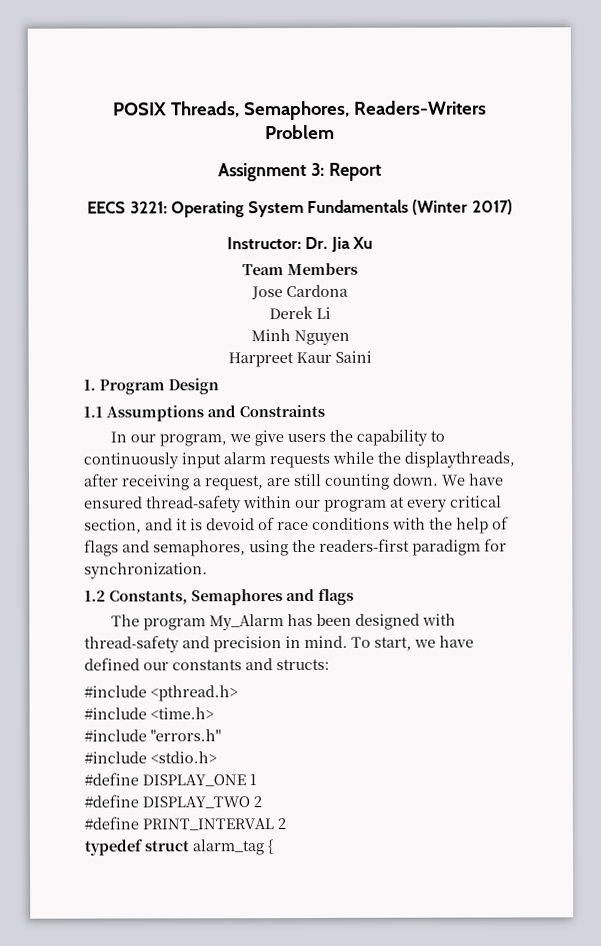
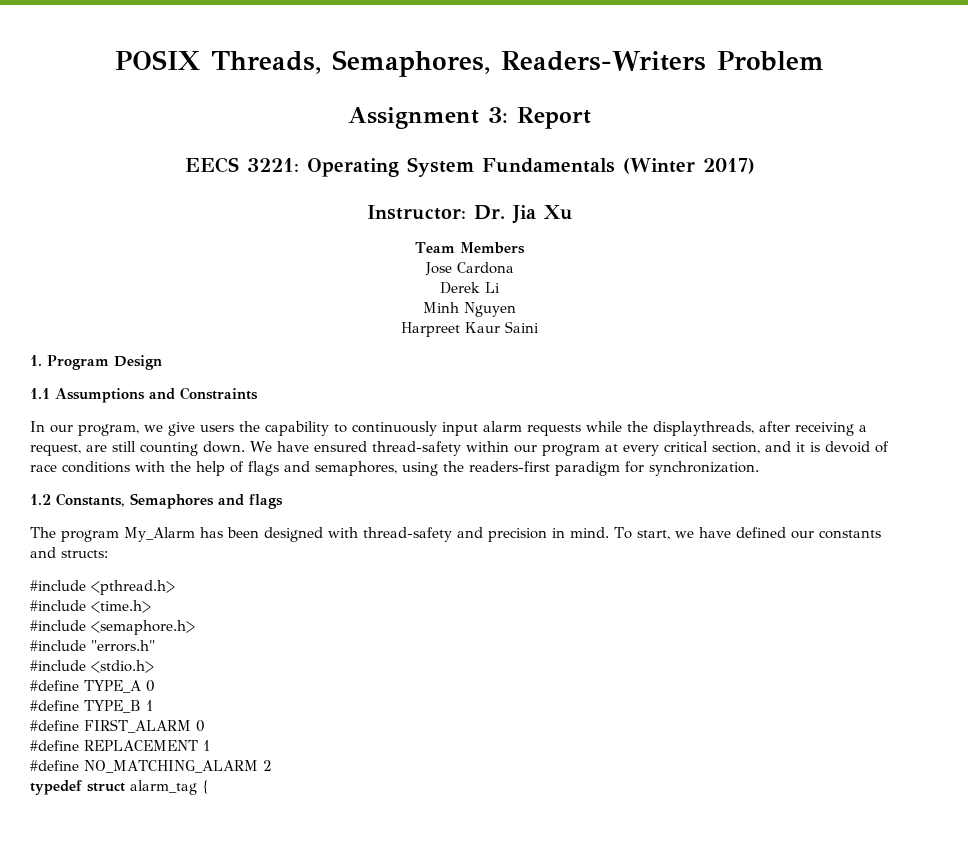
(214, 713) none -> [30,620,195,635] // #include <semaphore.h>
[142,774,257,787] [84,794,262,809] [84,816,274,831] DISPLAY_ONE 1 // #define DISPLAY_TWO 2 // #define PRINT_INTERVAL -> [84,680,155,693] [30,700,153,713] [30,719,205,733] [30,740,210,751] [30,760,258,773] TYPE_A 0 // #define TYPE_B 1 // #define FIRST_ALARM 0 // #define REPLACEMENT 1 // #define NO_MATCHING_ALARM

